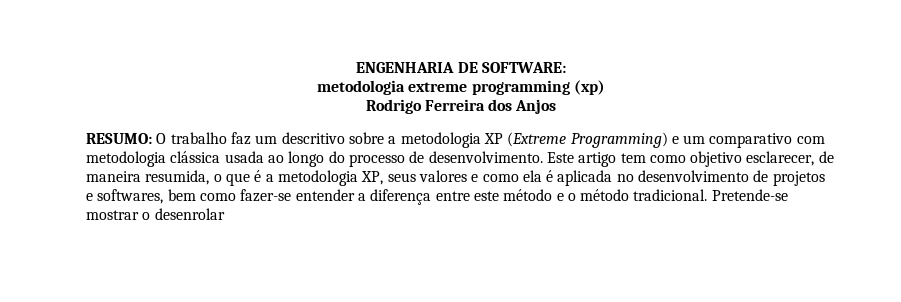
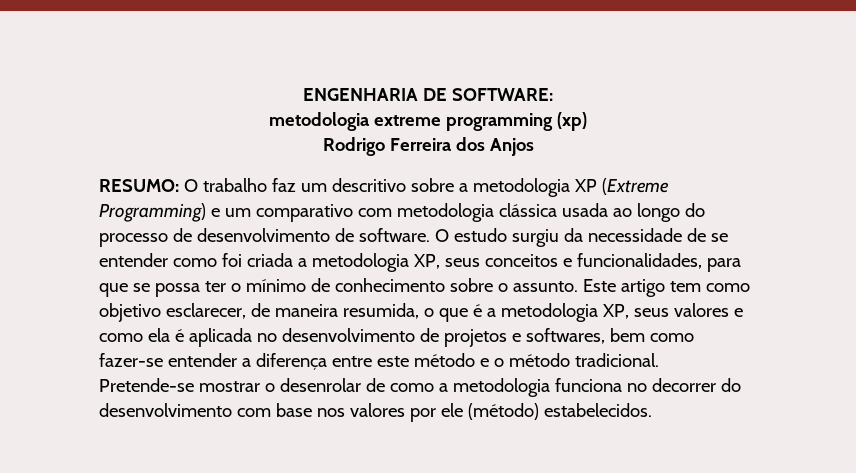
[428,151,543,163] desenvolvimento. -> [196,228,728,247] [99,253,741,272] [99,278,578,297] desenvolvimento de software. O estudo surgiu da necessidade de se entender como foi criada a metodologia XP, seus conceitos e funcionalidades, para que se possa ter o mínimo de conhecimento sobre o assunto.
(225, 214) none -> [365,378,741,397] [99,403,652,422] de como a metodologia funciona no decorrer do desenvolvimento com base nos valores por ele (método) estabelecidos.

